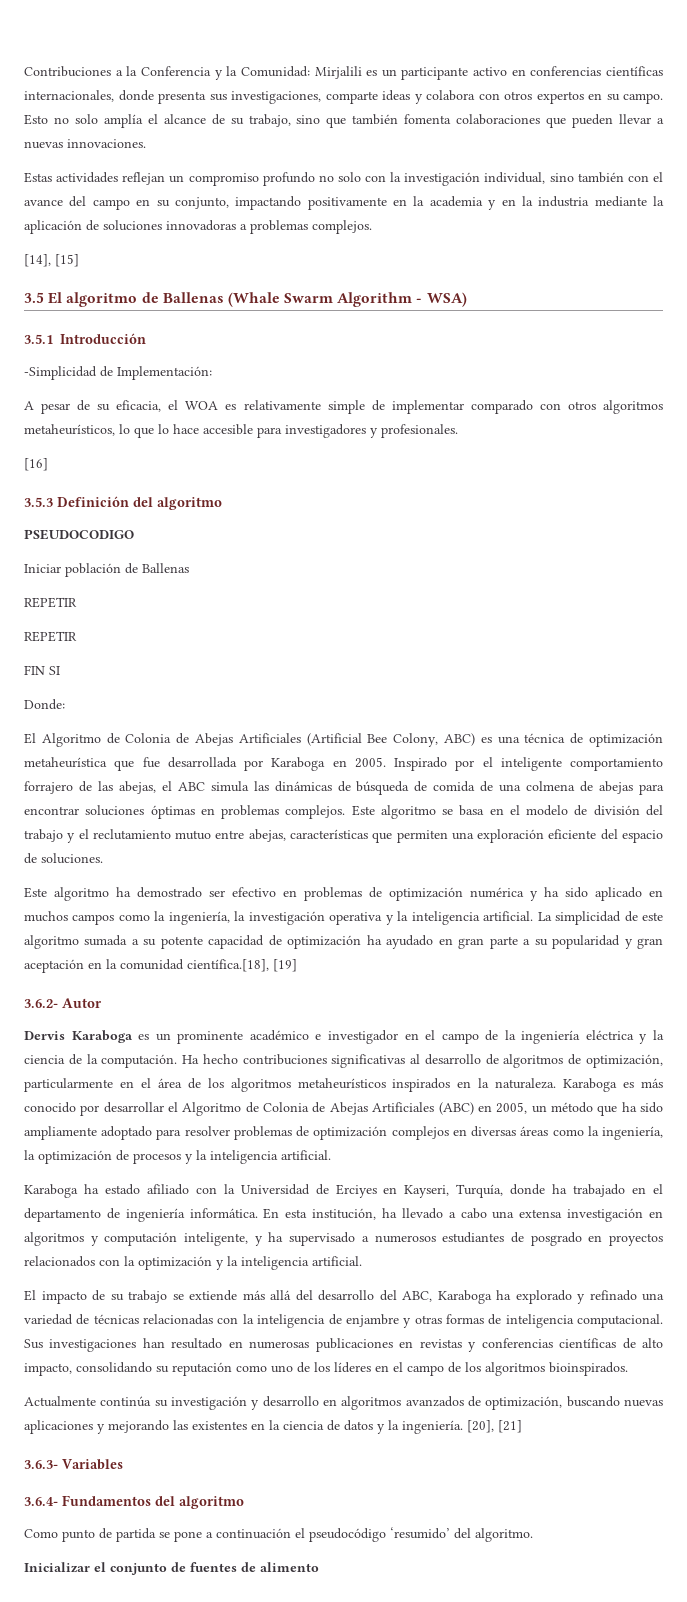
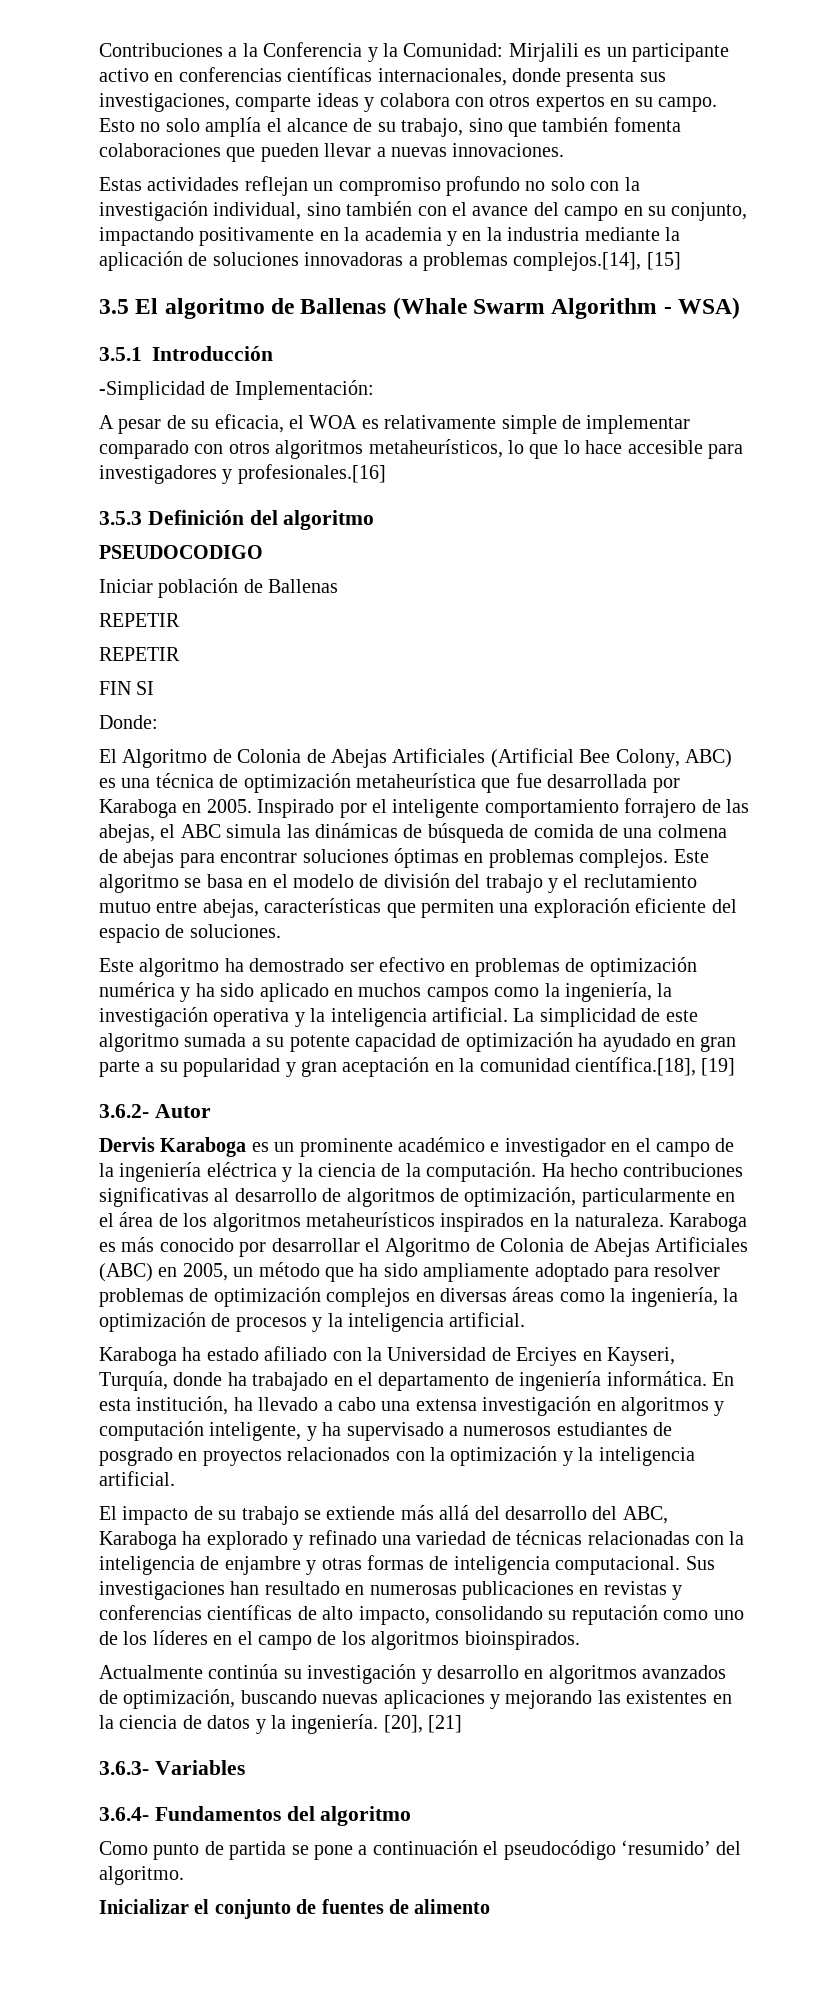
[312,220,372,234] [24,254,51,267] complejos. // [14], -> [513,252,642,271] complejos.[14],
[381,424,458,438] [24,458,48,471] profesionales. // [16] -> [237,464,386,484] profesionales.[16]

